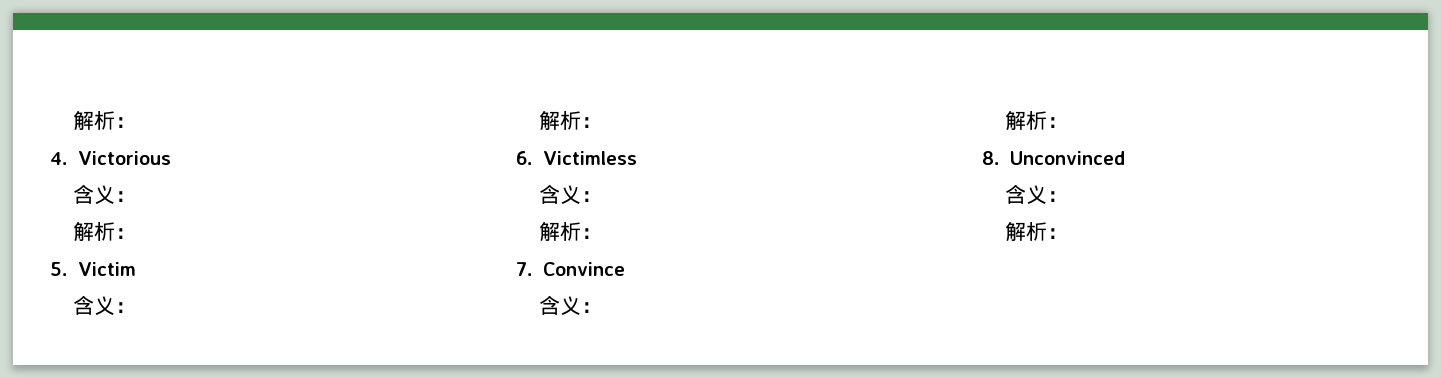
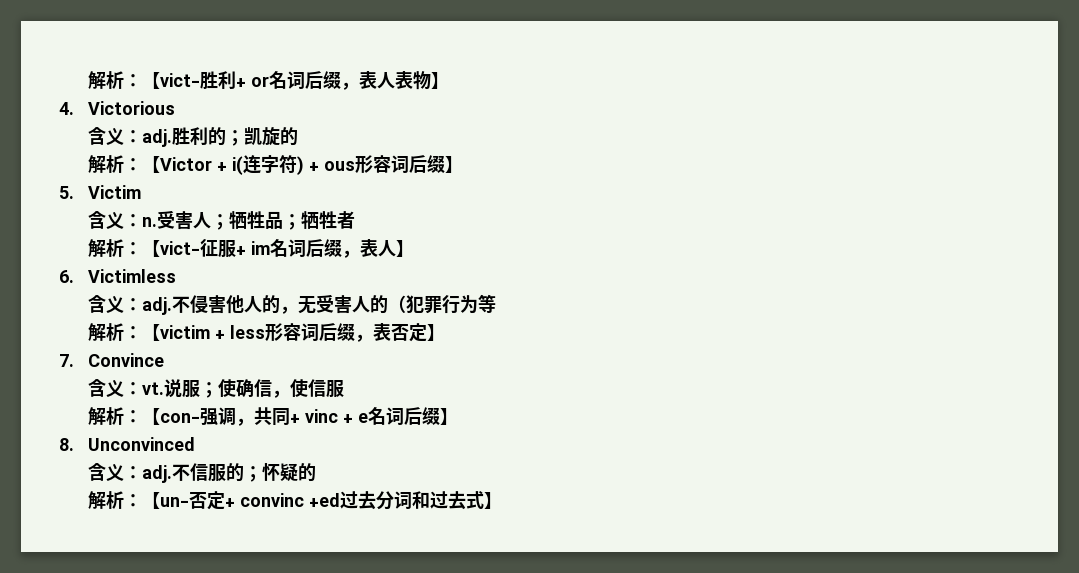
[73,110,137,130] [50,151,172,165] [73,184,137,204] [73,221,137,241] [50,262,137,276] [73,295,137,315] [539,110,603,130] [516,151,638,165] [539,184,603,204] [539,221,603,241] [516,262,626,276] [539,295,603,315] [1005,110,1069,130] [982,151,1126,165] [1005,184,1069,204] [1005,221,1069,241] 解析： // 4. Victorious // 含义： // 解析： // 5. Victim // 含义： // 解析： // 6. Victimless // 含义： // 解析： // 7. Convince // 含义： // 解析： // 8. Unconvinced // 含义： // 解析： -> [88,71,450,90] [59,101,176,115] [88,127,299,147] [88,155,464,175] [59,185,142,199] [88,210,356,230] [88,239,415,258] [59,269,177,283] [88,294,497,315] [88,323,446,342] [59,353,165,367] [88,379,345,398] [88,407,459,426] [59,437,196,451] [88,463,317,483] [88,491,503,510] 解析：【vict-胜利+ or名词后缀，表人表物】 // 4. Victorious // 含义：adj.胜利的；凯旋的 // 解析：【Victor + i(连字符) + ous形容词后缀】 // 5. Victim // 含义：n.受害人；牺牲品；牺牲者 // 解析：【vict-征服+ im名词后缀，表人】 // 6. Victimless // 含义：adj.不侵害他人的，无受害人的（犯罪行为等 // 解析：【victim + less形容词后缀，表否定】 // 7. Convince // 含义：vt.说服；使确信，使信服 // 解析：【con-强调，共同+ vinc + e名词后缀】 // 8. Unconvinced // 含义：adj.不信服的；怀疑的 // 解析：【un-否定+ convinc +ed过去分词和过去式】

